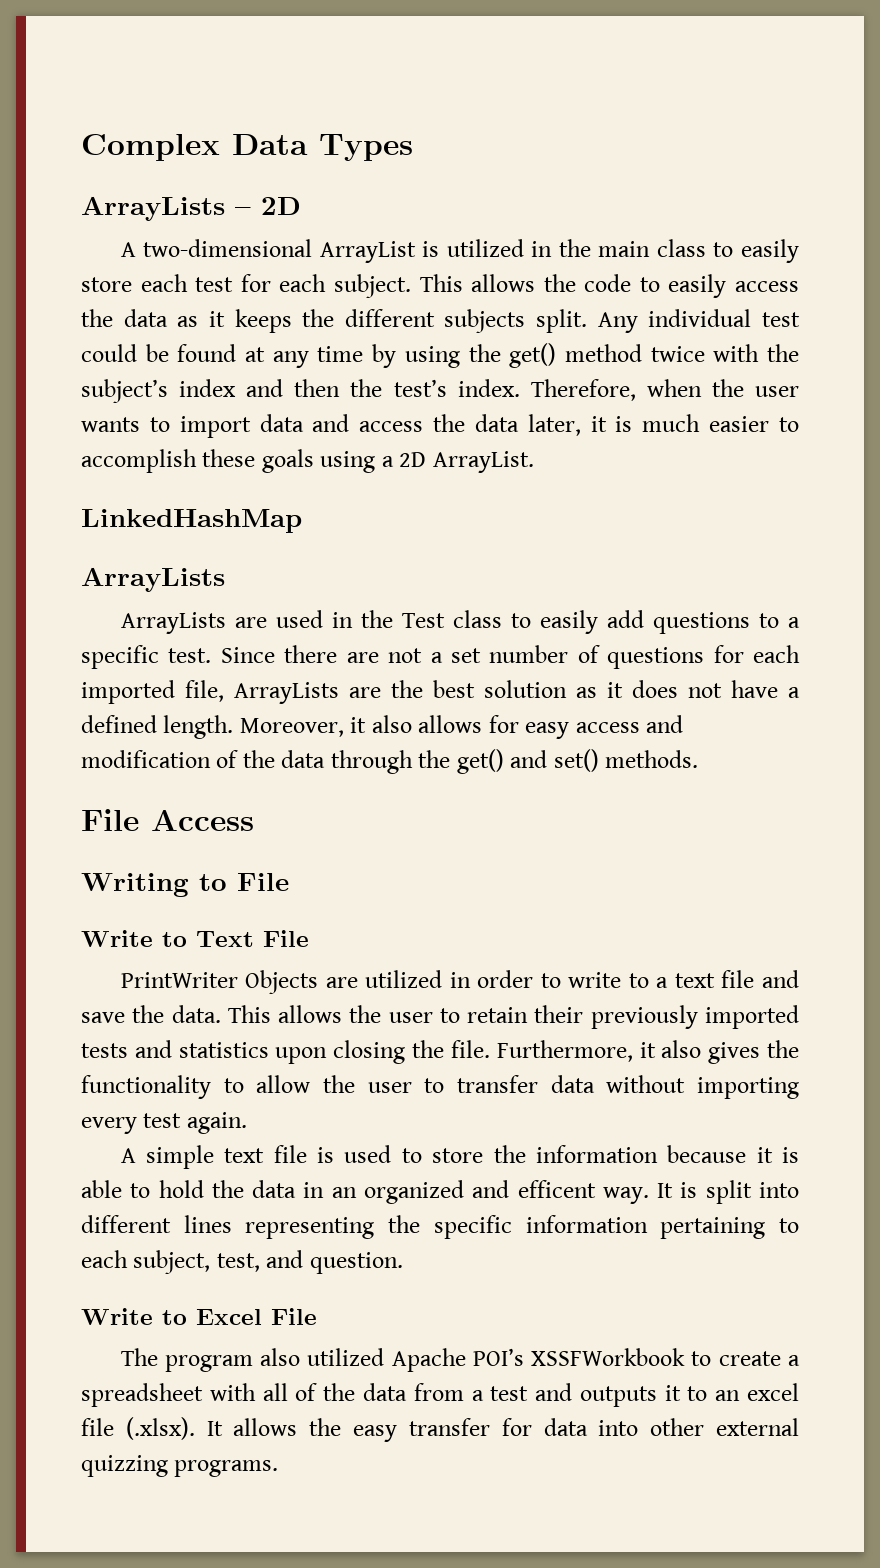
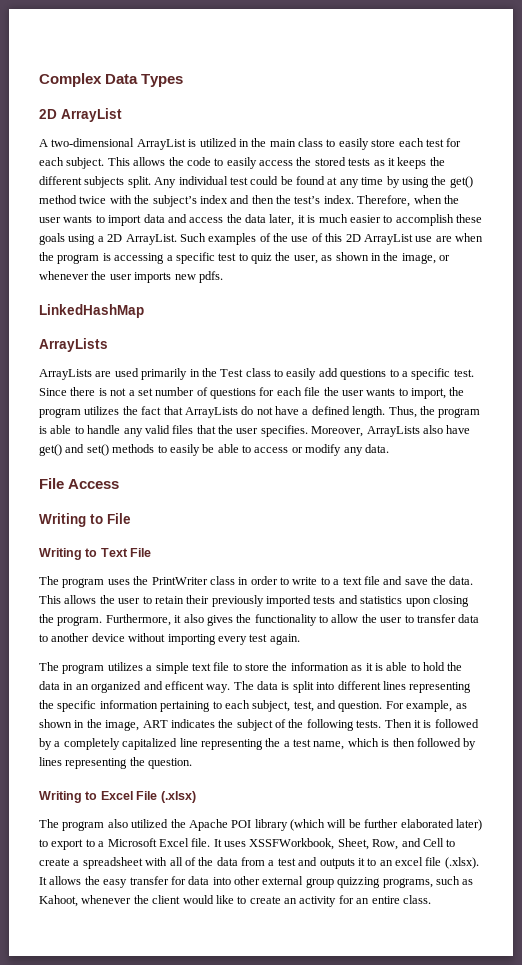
[81,196,301,221] ArrayLists – 2D -> [39,108,122,122] 2D ArrayList
[123,309,168,327] data -> [314,157,371,166] stored tests
(534, 462) none -> [179,233,483,245] [39,252,450,264] [39,271,223,283] Such examples of the use of this 2D ArrayList use are when the program is accessing a specific test to quiz the user, as shown in the image, or whenever the user imports new pdfs.
(323, 619) none -> [141,368,188,380] primarily
[346,652,379,663] are -> [98,388,107,396] is
[81,680,678,704] imported file, ArrayLists are the best solution as it does -> [304,387,465,399] [39,406,254,418] file the user wants to import, the program utilizes the fact that ArrayLists do
[239,715,684,739] [81,749,699,774] Moreover, it also allows for easy access and modification of the data through the get() and set() methods. -> [388,406,481,418] [39,425,471,437] [39,444,389,456] Thus, the program is able to handle any valid files that the user specifies. Moreover, ArrayLists also have get() and set() methods to easily be able to access or modify any data.
[81,930,153,947] Write -> [39,548,82,560] Writing
[120,970,443,994] PrintWriter Objects are utilized -> [39,576,235,588] The program uses the PrintWriter class
[450,1040,490,1058] file. -> [57,616,103,626] program.
(595, 1084) none -> [39,633,125,642] to another device
[120,1148,136,1163] A -> [39,662,153,674] The program utilizes a
[317,1145,392,1163] is used -> (230, 666) none
[667,1145,747,1163] because -> [351,665,363,671] as
[657,1183,674,1198] It -> [233,681,278,690] The data
[81,1308,153,1325] // Write -> [385,700,467,712] [39,719,479,731] [39,738,477,750] [39,757,193,769] [39,791,82,803] For example, as shown in the image, ART indicates the subject of the following tests. Then it is followed by a completely capitalized line representing the a test name, which is then followed by lines representing the question. // Writing
(317, 1316) none -> [160,791,196,803] (.xlsx)
[391,1348,686,1372] Apache POI’s XSSFWorkbook -> [170,819,482,831] [39,838,444,850] the Apache POI library (which will be further elaborated later) to export to a Microsoft Excel file. It uses XSSFWorkbook, Sheet, Row, and Cell
[81,1455,279,1477] quizzing programs. -> [305,876,474,888] [39,895,431,907] group quizzing programs, such as Kahoot, whenever the client would like to create an activity for an entire class.

